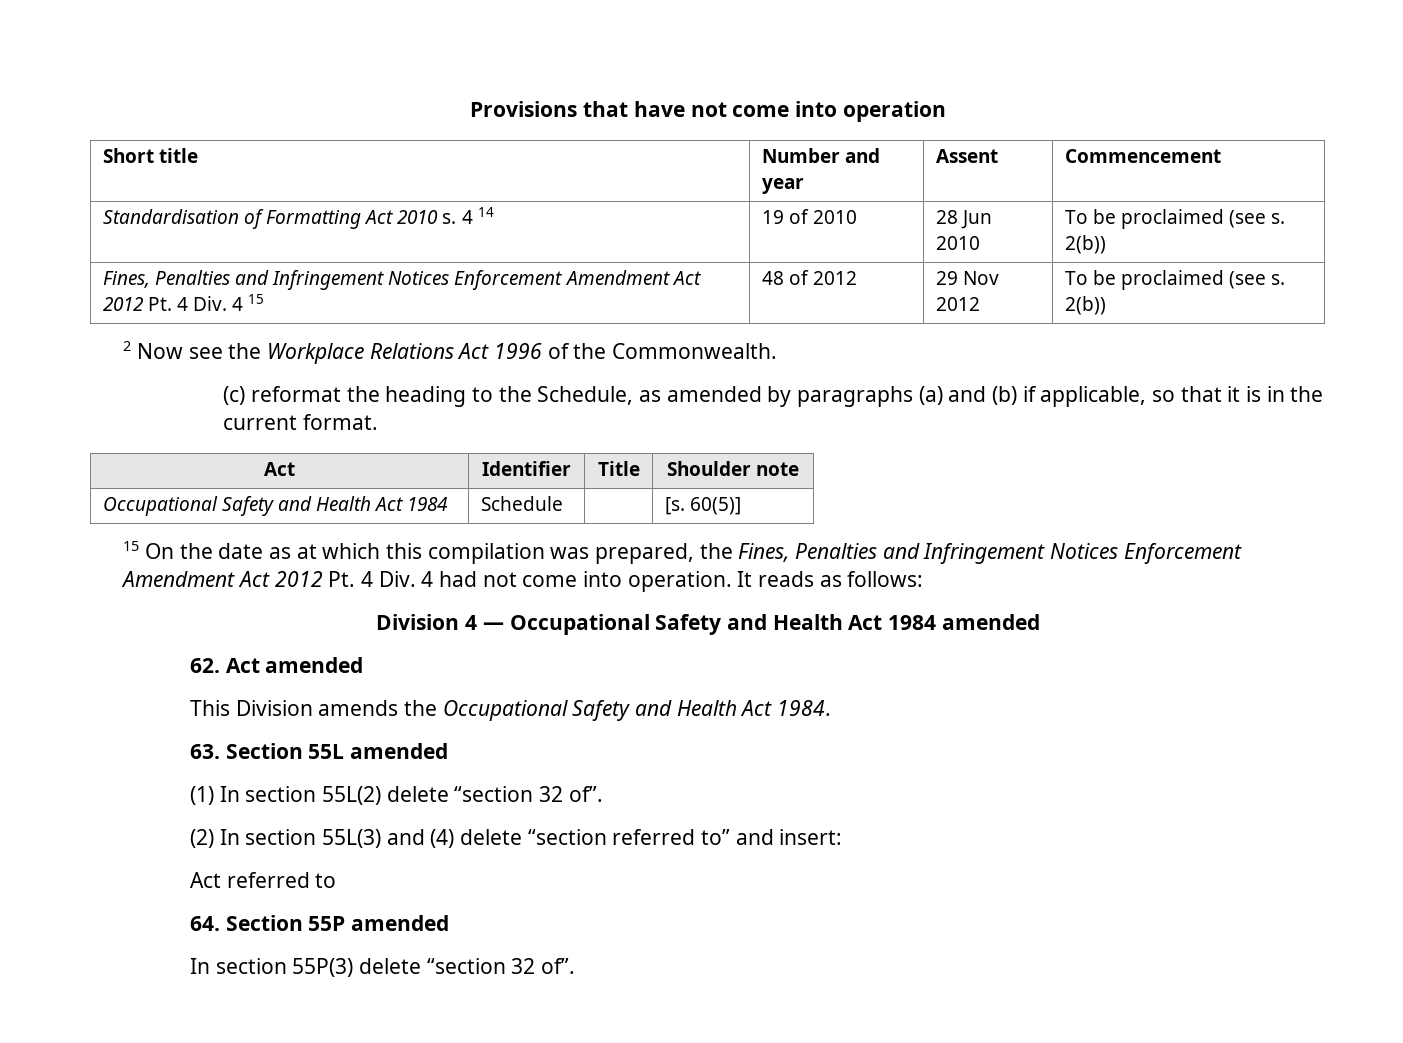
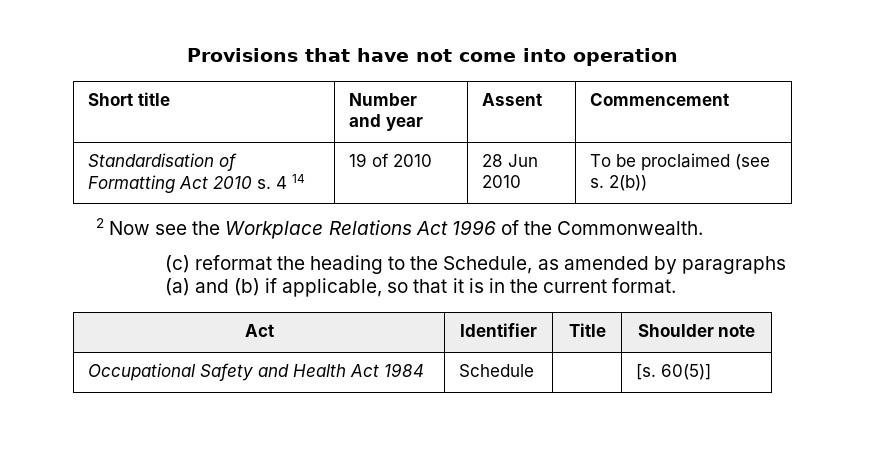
[102,270,701,290] [102,294,265,311] [761,270,858,285] [935,271,999,285] [935,297,980,311] [1064,270,1286,290] [1064,296,1106,315] // Fines, Penalties and Infringement Notices Enforcement Amendment Act 2012 Pt. 4 Div. 4 15 | 48 of 2012 | 29 Nov 2012 | To be proclaimed (see s. 2(b)) -> (648, 183) none
[123,541,1242,564] [121,571,924,592] [376,614,1040,635] [189,657,364,673] [189,700,831,721] [189,743,448,759] [189,786,603,805] [189,829,843,848] [189,872,337,888] [189,915,449,931] [189,958,575,977] // 15 On the date as at which this compilation was prepared, the Fines, Penalties and Infringement Notices Enforcement Amendment Act 2012 Pt. 4 Div. 4 had not come into operation. It reads as follows: // Division 4 — Occupational Safety and Health Act 1984 amended // 62. Act amended // This Division amends the Occupational Safety and Health Act 1984. // 63. Section 55L amended // (1) In section 55L(2) delete “section 32 of”. // (2) In section 55L(3) and (4) delete “section referred to” and insert: // Act referred to // 64. Section 55P amended // In section 55P(3) delete “section 32 of”. -> (712, 372) none

